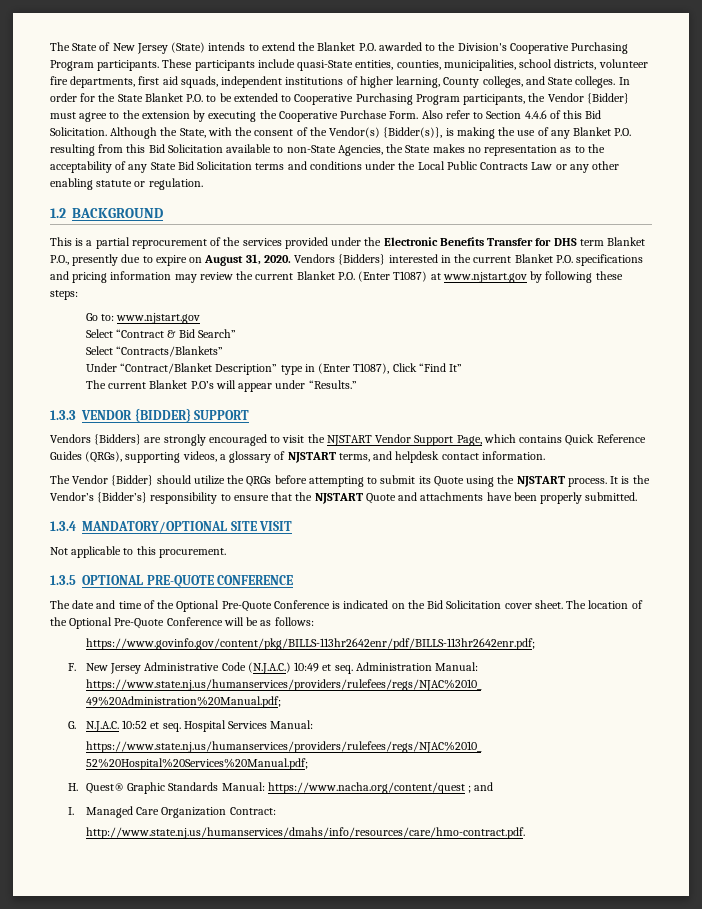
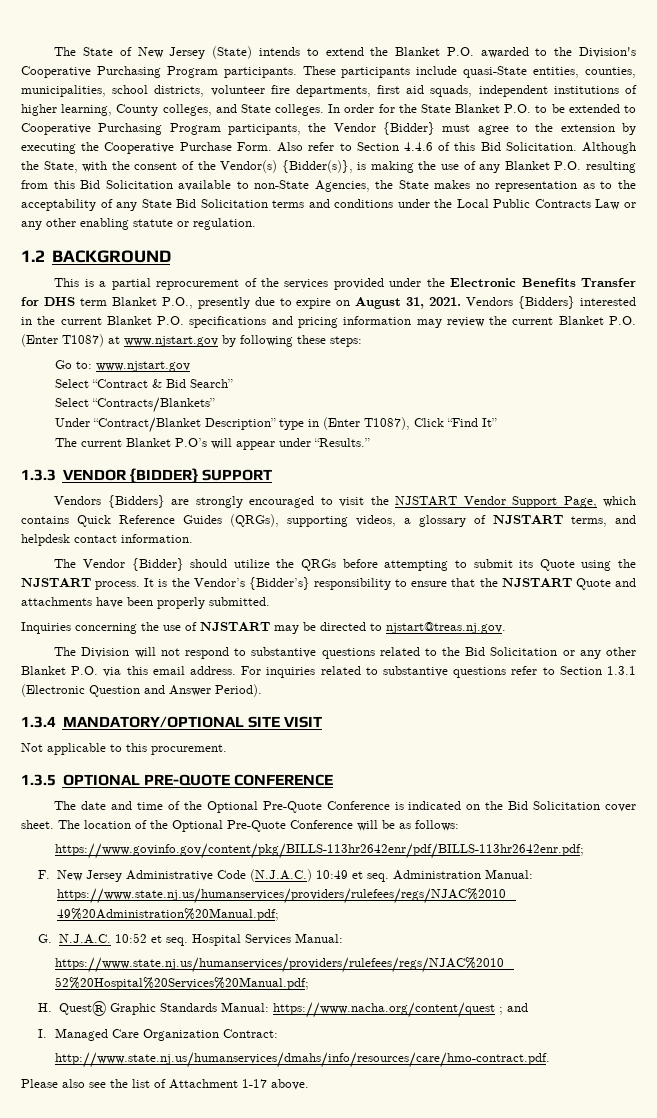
[263,255,291,263] 2020. -> [429,297,462,306] 2021.
(638, 496) none -> [21,622,506,634] [54,647,636,659] [21,666,636,678] [21,684,262,697] // Inquiries concerning the use of NJSTART may be directed to njstart@treas.nj.gov. // The Division will not respond to substantive questions related to the Bid Solicitation or any other Blanket P.O. via this email address. For inquiries related to substantive questions refer to Section 1.3.1 (Electronic Question and Answer Period).
(525, 833) none -> [21,1079,309,1090] // Please also see the list of Attachment 1-17 above.

